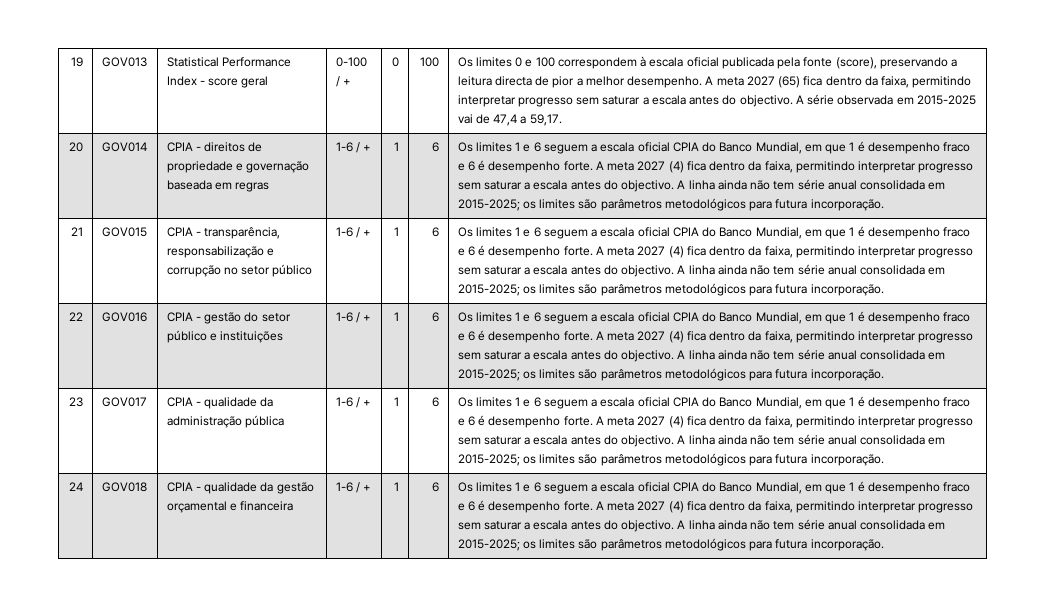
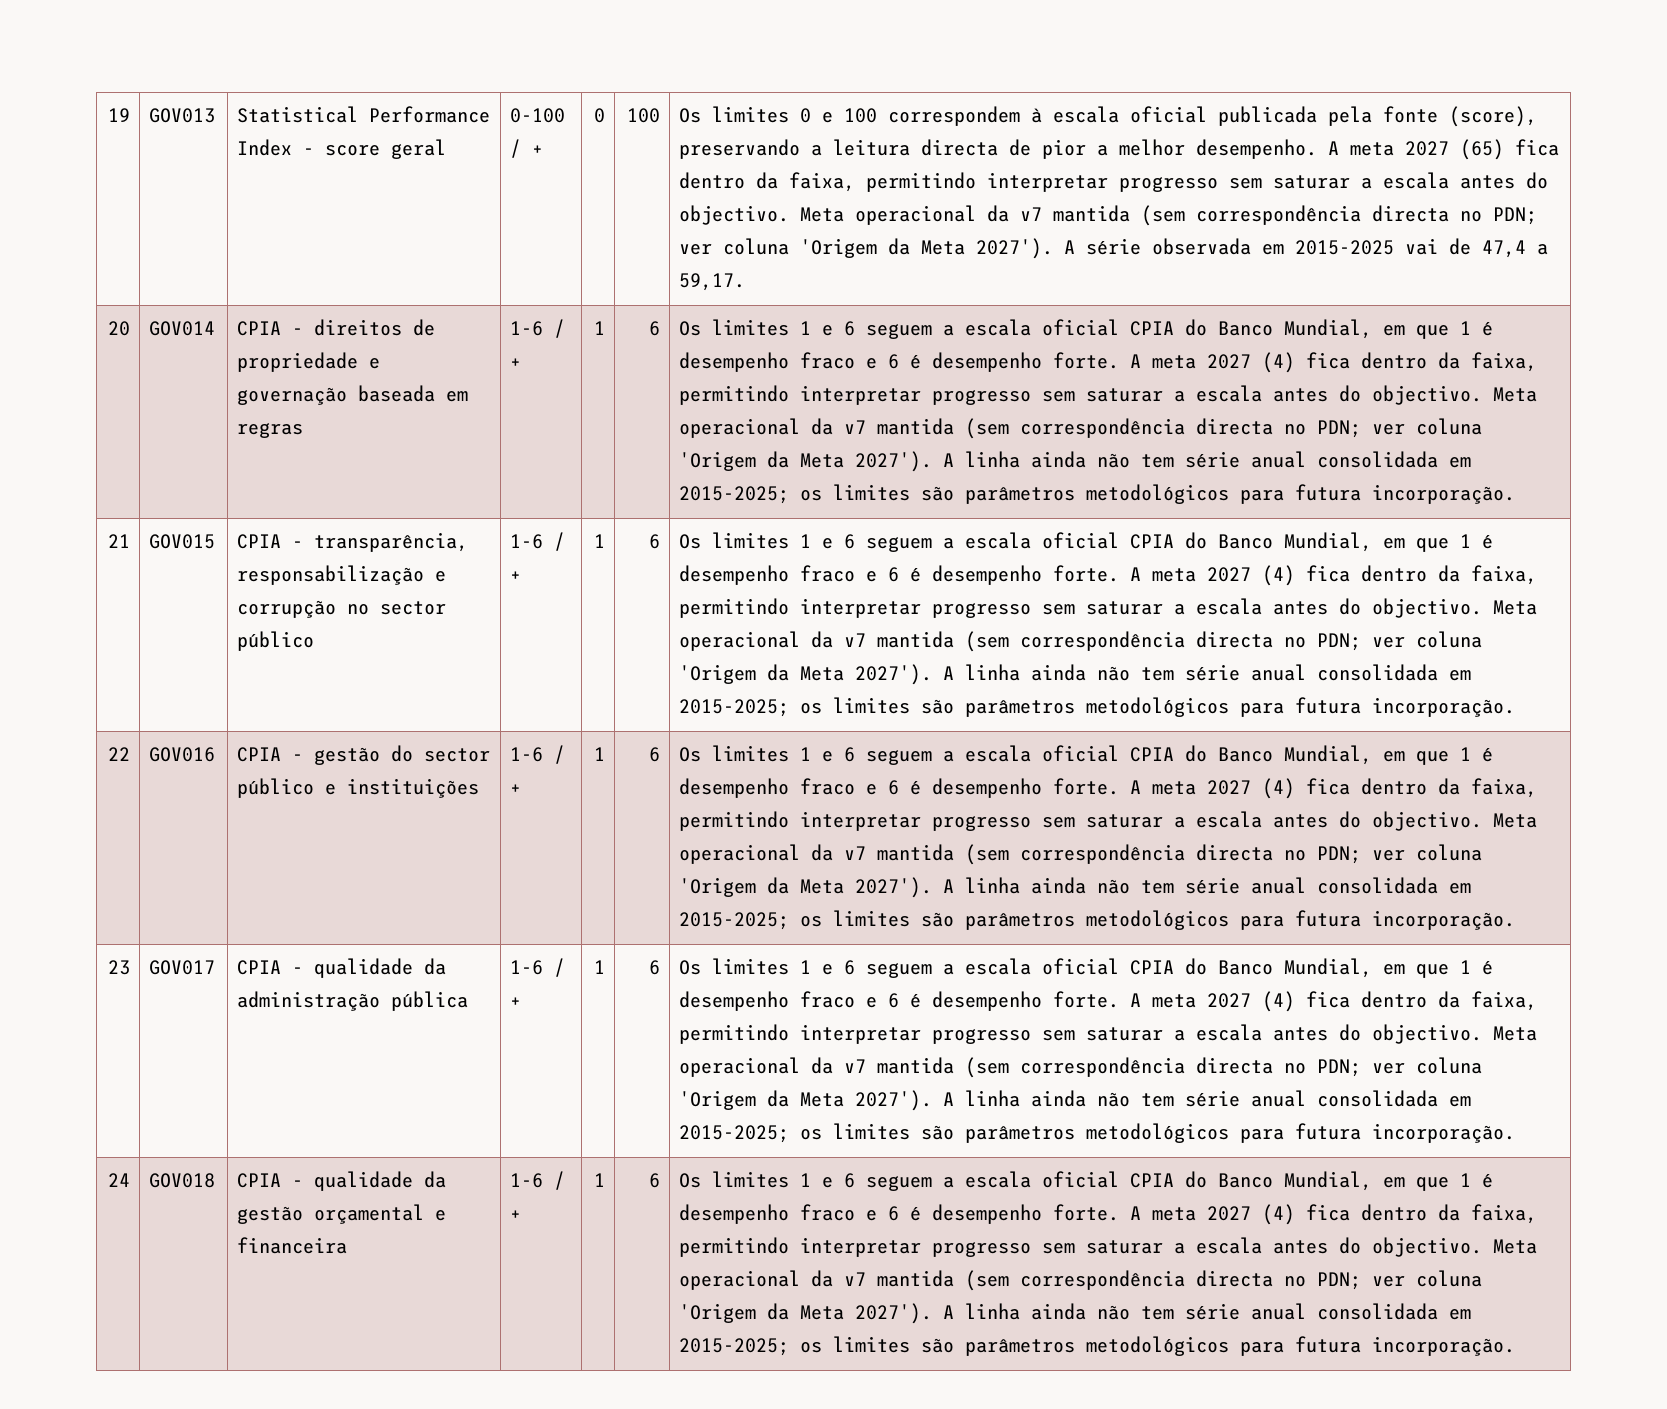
(793, 101) none -> [800,205,1538,226] [679,238,1054,259] Meta operacional da v7 mantida (sem correspondência directa no PDN; ver coluna 'Origem da Meta 2027').
(675, 186) none -> [1493,387,1538,402] [679,418,1483,439] [679,451,933,472] Meta operacional da v7 mantida (sem correspondência directa no PDN; ver coluna 'Origem da Meta 2027').
[241,266,271,275] setor -> [380,601,447,615] sector
(675, 271) none -> [1493,600,1538,615] [679,631,1483,652] [679,664,933,685] Meta operacional da v7 mantida (sem correspondência directa no PDN; ver coluna 'Origem da Meta 2027').
[261,313,291,322] setor -> [424,748,491,762] sector
(675, 356) none -> [1493,813,1538,828] [679,844,1483,865] [679,877,933,898] Meta operacional da v7 mantida (sem correspondência directa no PDN; ver coluna 'Origem da Meta 2027').
(675, 441) none -> [1493,1026,1538,1041] [679,1057,1483,1078] [679,1090,933,1111] Meta operacional da v7 mantida (sem correspondência directa no PDN; ver coluna 'Origem da Meta 2027').
(675, 526) none -> [1493,1239,1538,1254] [679,1270,1483,1291] [679,1303,933,1324] Meta operacional da v7 mantida (sem correspondência directa no PDN; ver coluna 'Origem da Meta 2027').

